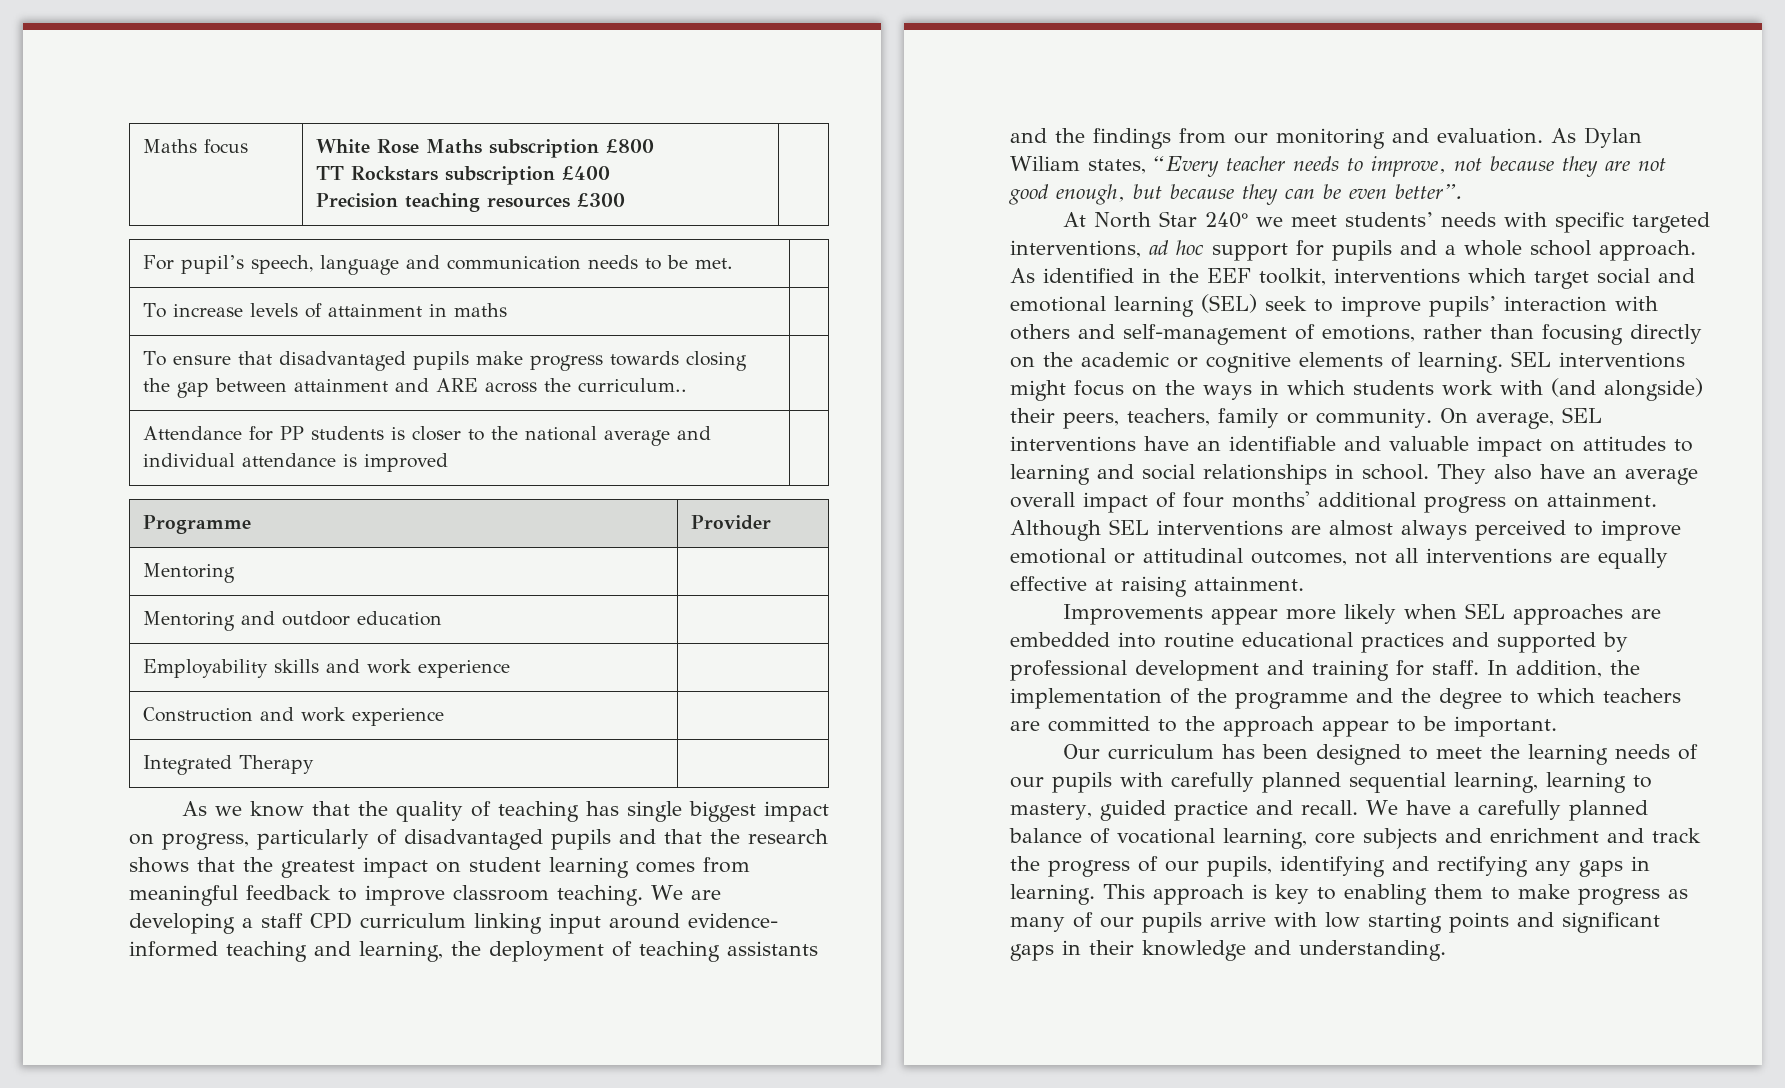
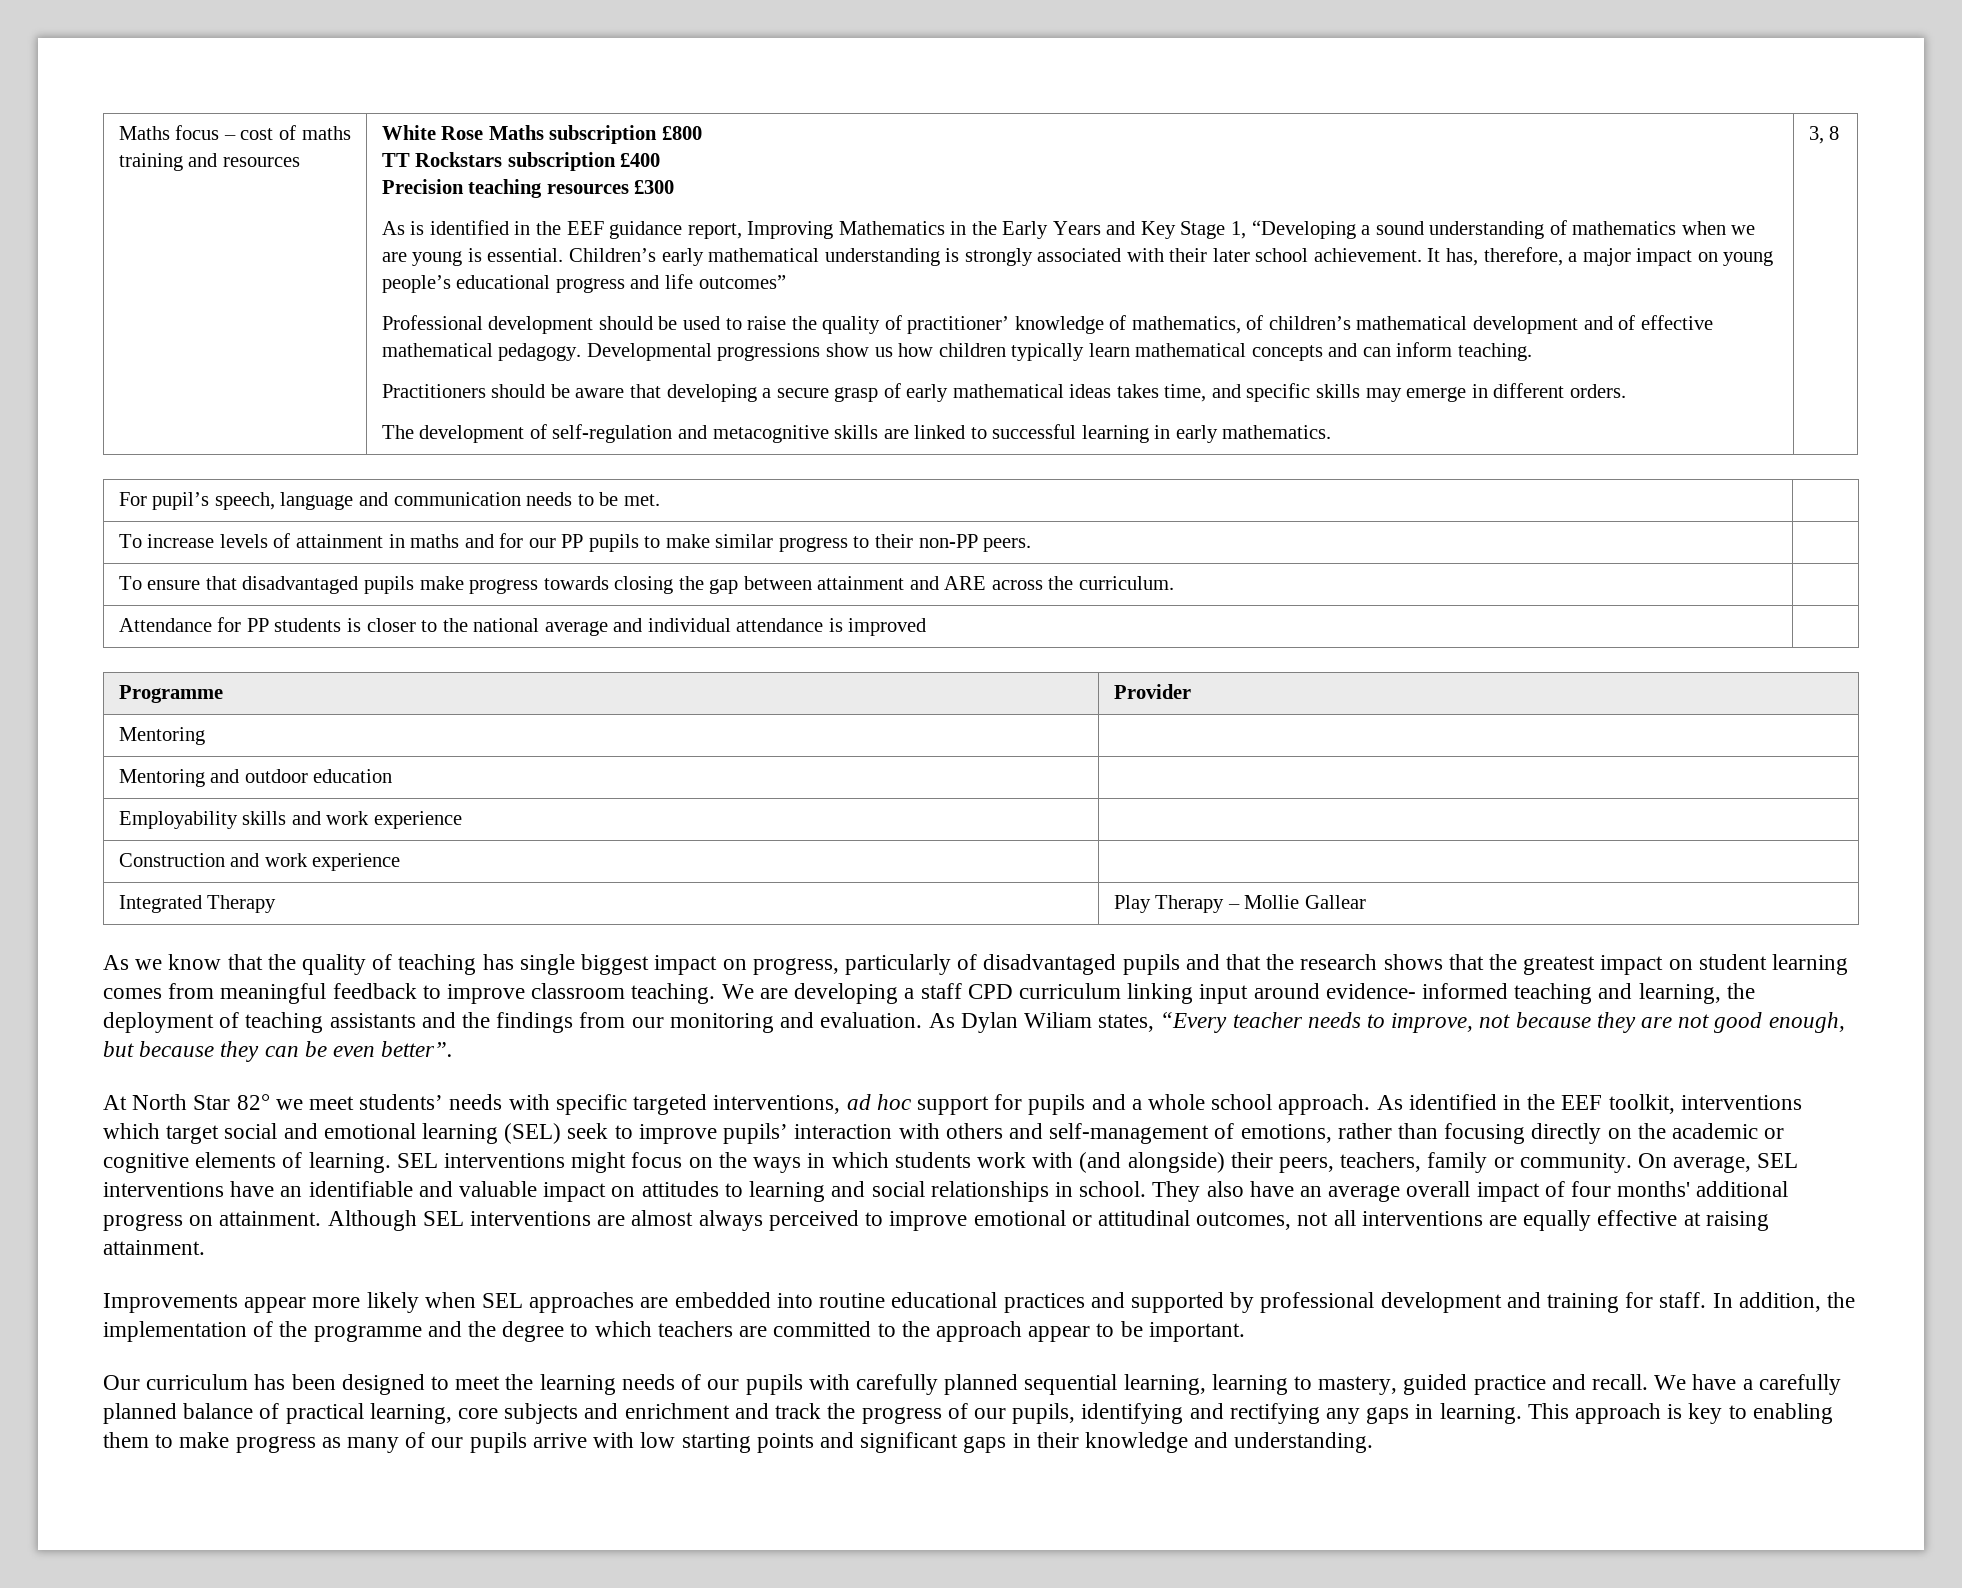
(248, 146) none -> [223,125,351,140] [118,153,300,171] – cost of maths training and resources
(625, 200) | -> [381,220,1756,239] [381,247,1774,266] [381,274,786,293] [381,315,1713,334] [381,342,1532,361] [381,383,1626,402] [381,424,1332,443] [1808,126,1840,144] // As is identified in the EEF guidance report, Improving Mathematics in the Early Years and Key Stage 1, “Developing a sound understanding of mathematics when we are young is essential. Children’s early mathematical understanding is strongly associated with their later school achievement. It has, therefore, a major impact on young people’s educational progress and life outcomes” // Professional development should be used to raise the quality of practitioner’ knowledge of mathematics, of children’s mathematical development and of effective mathematical pedagogy. Developmental progressions show us how children typically learn mathematical concepts and can inform teaching. // Practitioners should be aware that developing a secure grasp of early mathematical ideas takes time, and specific skills may emerge in different orders. // The development of self-regulation and metacognitive skills are linked to successful learning in early mathematics. | 3, 8
(507, 310) none -> [464,533,1032,552] and for our PP pupils to make similar progress to their non-PP peers.
[577,378,687,392] curriculum.. -> [1078,576,1174,590] curriculum.
(314, 764) none -> [1113,895,1367,913] Play Therapy – Mollie Gallear
[1204,212,1248,228] 240° -> [236,1094,270,1110] 82°
[1117,828,1215,844] vocational -> [285,1403,364,1424] practical

